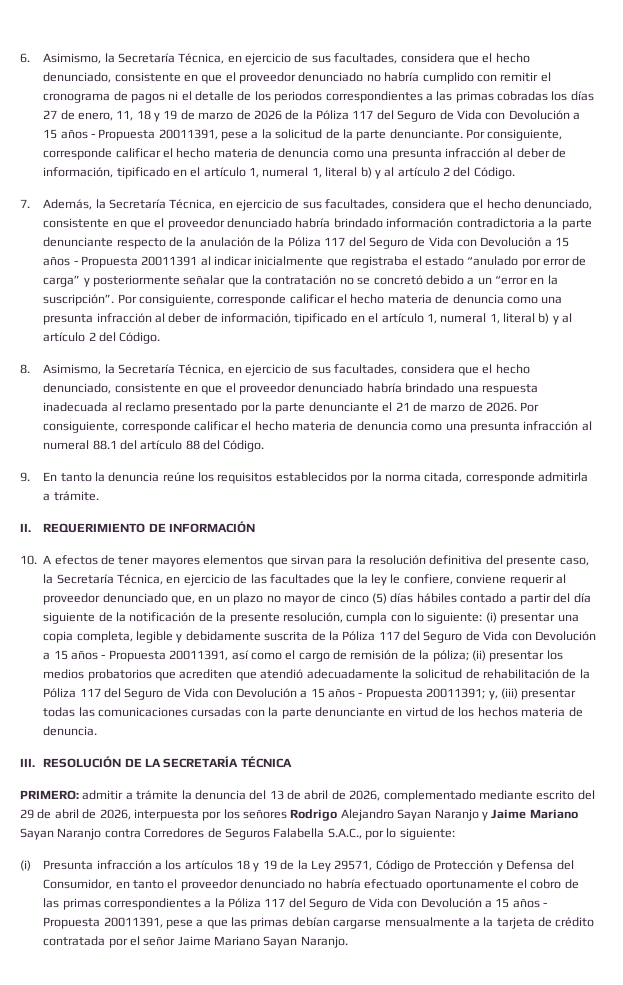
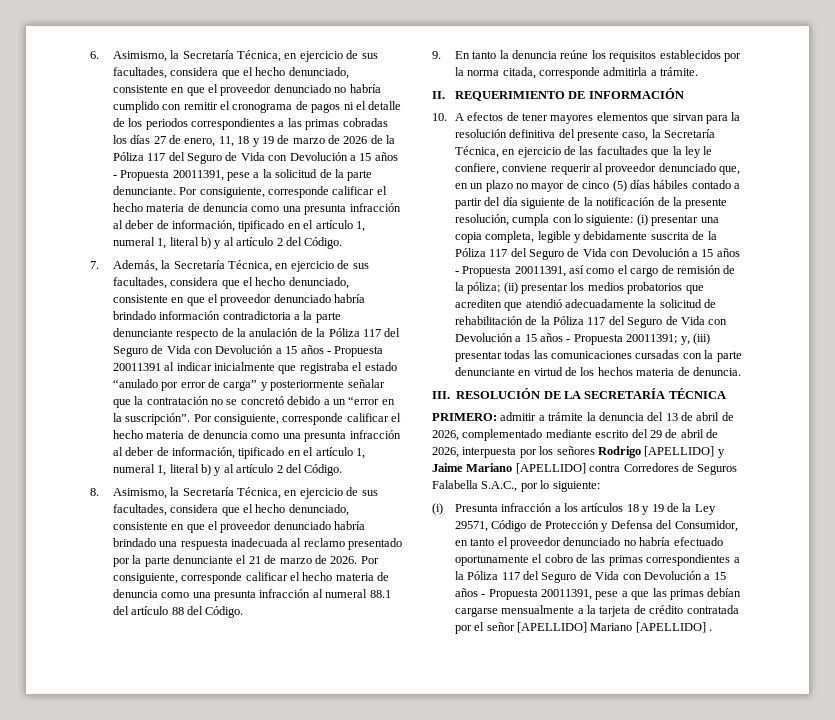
[340,809,479,821] Alejandro Sayan Naranjo -> [644,446,715,457] [APELLIDO]
[20,828,102,840] Sayan Naranjo -> [515,463,586,474] [APELLIDO]
[177,936,348,948] Jaime Mariano Sayan Naranjo. -> [517,622,713,633] [APELLIDO] Mariano [APELLIDO] .

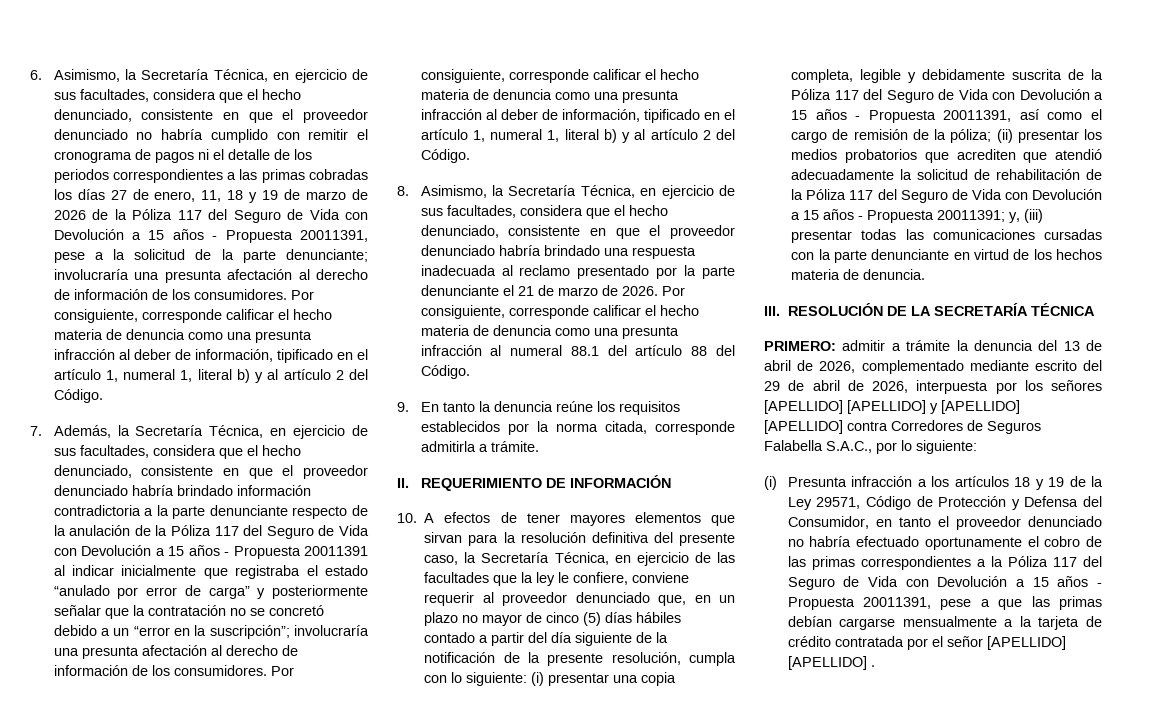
[112,186,176,195] denunciante. -> [286,249,369,262] [53,269,368,283] [53,289,287,300] denunciante; involucraría una presunta afectación al derecho de información de los consumidores.
[125,413,191,425] suscripción”. -> [209,625,369,639] [53,645,298,659] [53,665,267,676] suscripción”; involucraría una presunta afectación al derecho de información de los consumidores.
[597,446,641,458] Rodrigo -> [764,400,843,414] [APELLIDO]
[432,463,513,472] Jaime Mariano -> [941,400,1020,414] [APELLIDO]
[590,623,633,631] Mariano -> (1066, 643) none

